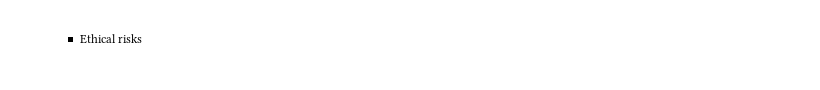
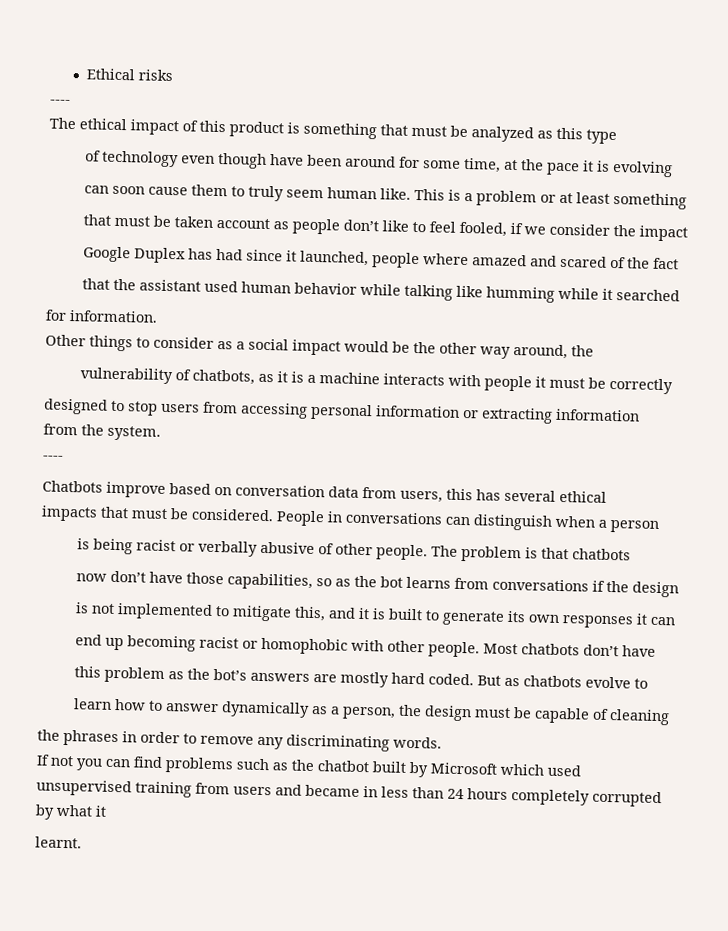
(142, 38) none -> [50,99,71,104] [49,117,617,145] [84,150,673,178] [83,184,687,210] [82,214,688,242] [82,246,679,270] [81,278,680,303] [45,309,158,323] [45,334,594,360] [79,367,673,395] [43,398,640,424] [43,423,161,441] [43,455,64,460] [42,480,607,503] [41,505,659,533] [76,538,631,563] [75,570,679,598] [74,602,675,629] [74,634,656,658] [73,666,648,689] [73,698,670,726] [37,729,442,752] [36,754,581,778] [36,779,662,808] [35,804,107,820] [35,836,82,849] // ---- // The ethical impact of this product is something that must be analyzed as this type // of technology even though have been around for some time, at the pace it is evolving // can soon cause them to truly seem human like. This is a problem or at least something // that must be taken account as people don’t like to feel fooled, if we consider the impact // Google Duplex has had since it launched, people where amazed and scared of the fact // that the assistant used human behavior while talking like humming while it searched // for information. // Other things to consider as a social impact would be the other way around, the // vulnerability of chatbots, as it is a machine interacts with people it must be correctly // designed to stop users from accessing personal information or extracting information // from the system. // ---- // Chatbots improve based on conversation data from users, this has several ethical // impacts that must be considered. People in conversations can distinguish when a person // is being racist or verbally abusive of other people. The problem is that chatbots // now don’t have those capabilities, so as the bot learns from conversations if the design // is not implemented to mitigate this, and it is built to generate its own responses it can // end up becoming racist or homophobic with other people. Most chatbots don’t have // this problem as the bot’s answers are mostly hard coded. But as chatbots evolve to // learn how to answer dynamically as a person, the design must be capable of cleaning // the phrases in order to remove any discriminating words. // If not you can find problems such as the chatbot built by Microsoft which used unsupervised training from users and became in less than 24 hours completely corrupted by what it // learnt.

